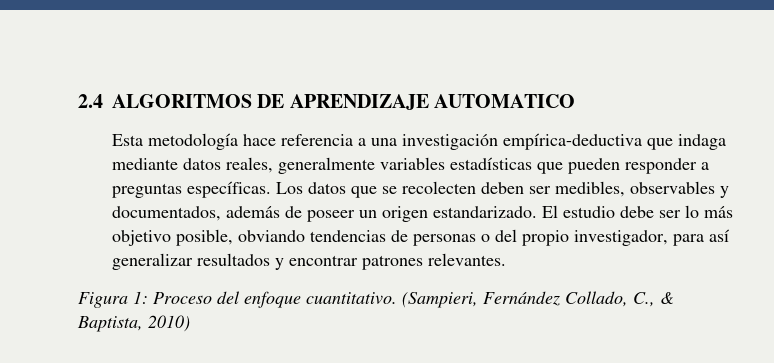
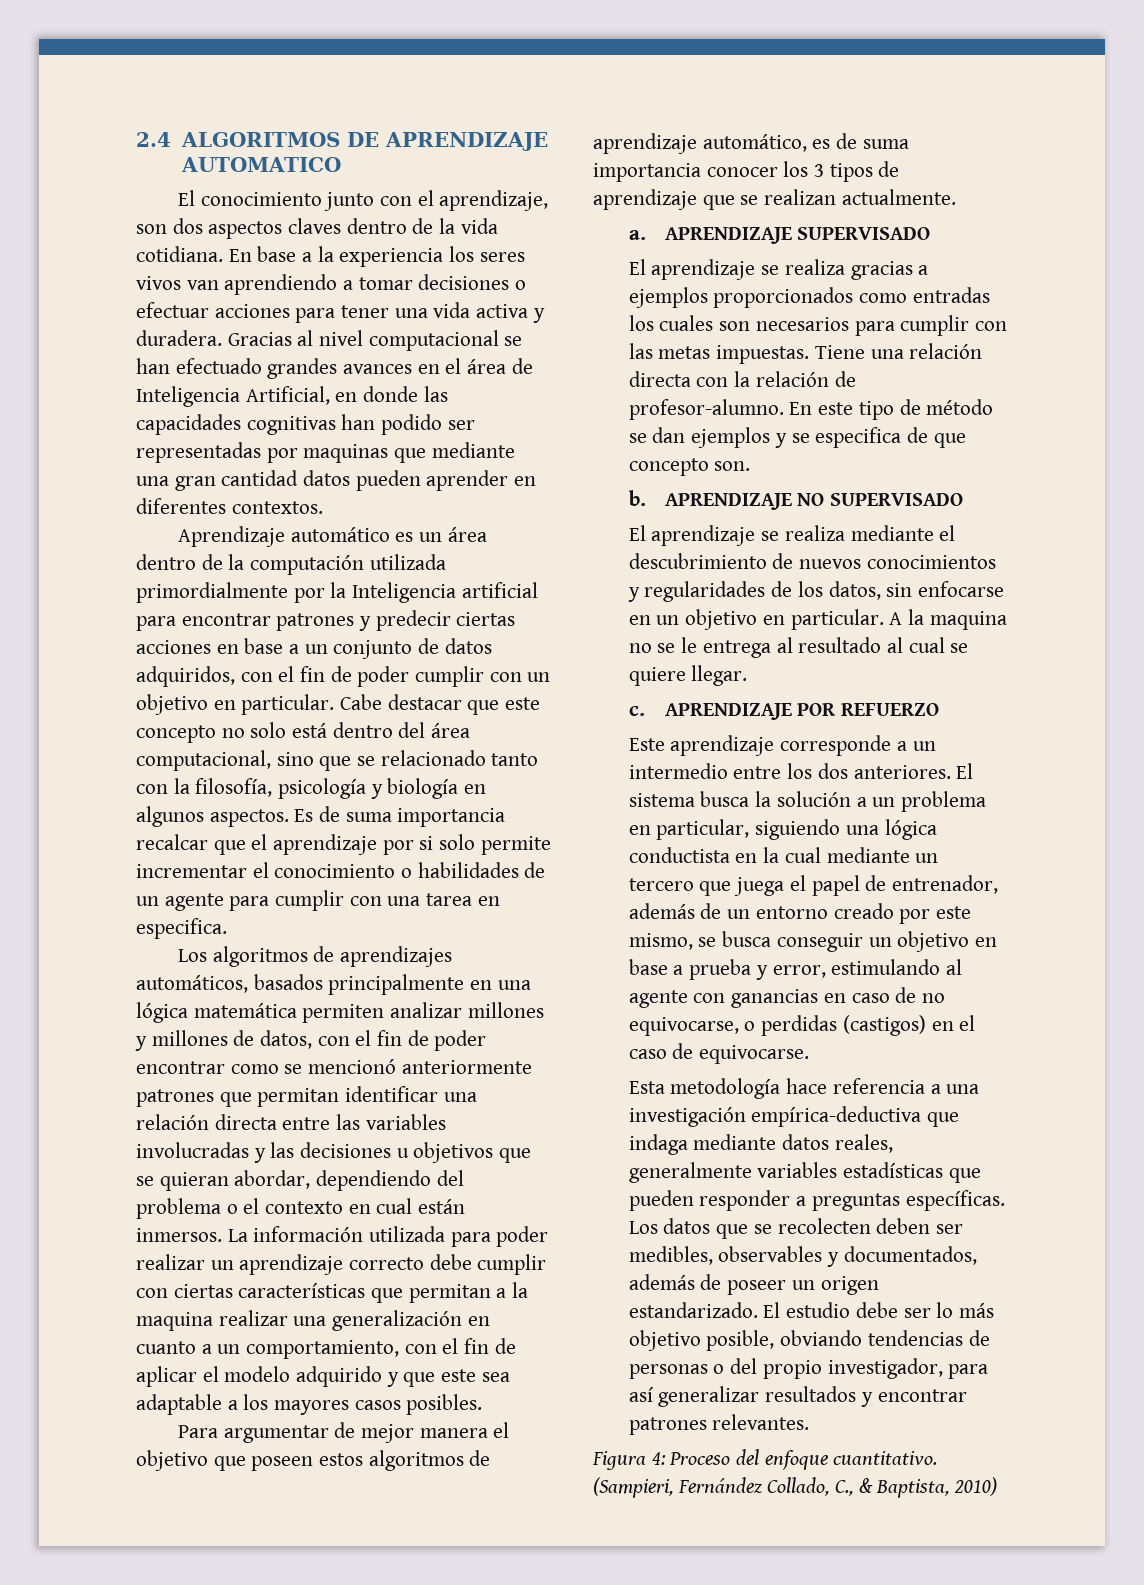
(576, 101) none -> [177,190,549,211] [136,218,498,239] [136,246,525,267] [136,274,527,295] [136,302,545,323] [136,330,523,351] [136,358,533,379] [136,386,448,407] [136,414,475,435] [136,442,515,463] [136,470,537,491] [136,498,323,514] [177,526,487,547] [136,554,446,575] [136,582,538,603] [136,610,516,631] [136,638,492,659] [136,666,551,687] [136,694,541,715] [136,722,471,743] [136,750,539,771] [136,778,487,799] [136,806,506,827] [136,834,551,855] [136,862,546,878] [136,890,500,911] [136,918,227,939] [177,946,452,967] [136,974,531,995] [136,1002,544,1023] [135,1030,487,1051] [136,1059,532,1074] [136,1086,477,1107] [136,1114,446,1130] [136,1142,532,1163] [136,1170,464,1191] [136,1198,466,1219] [136,1226,549,1247] [136,1254,547,1275] [136,1282,529,1303] [136,1310,490,1331] [136,1338,516,1359] [136,1366,510,1387] [136,1394,483,1415] [177,1422,510,1443] [136,1450,491,1471] [593,133,909,154] [593,161,900,182] [593,189,956,210] [628,227,931,244] [628,259,929,280] [628,287,990,308] [628,315,1007,336] [628,343,983,364] [628,371,856,387] [628,399,994,420] [628,427,966,448] [628,458,751,476] [628,490,963,510] [628,525,956,546] [628,553,996,569] [627,581,1004,602] [628,609,1007,630] [628,637,969,658] [628,665,748,686] [628,703,939,720] [628,735,936,756] [628,763,974,779] [628,791,986,812] [628,819,937,840] [628,847,939,863] [628,875,998,896] [628,903,971,924] [628,931,997,952] [628,959,962,980] [628,987,945,1008] [628,1015,976,1036] [628,1043,810,1064] // El conocimiento junto con el aprendizaje, son dos aspectos claves dentro de la vida cotidiana. En base a la experiencia los seres vivos van aprendiendo a tomar decisiones o efectuar acciones para tener una vida activa y duradera. Gracias al nivel computacional se han efectuado grandes avances en el área de Inteligencia Artificial, en donde las capacidades cognitivas han podido ser representadas por maquinas que mediante una gran cantidad datos pueden aprender en diferentes contextos. // Aprendizaje automático es un área dentro de la computación utilizada primordialmente por la Inteligencia artificial para encontrar patrones y predecir ciertas acciones en base a un conjunto de datos adquiridos, con el fin de poder cumplir con un objetivo en particular. Cabe destacar que este concepto no solo está dentro del área computacional, sino que se relacionado tanto con la filosofía, psicología y biología en algunos aspectos. Es de suma importancia recalcar que el aprendizaje por si solo permite incrementar el conocimiento o habilidades de un agente para cumplir con una tarea en especifica. // Los algoritmos de aprendizajes automáticos, basados principalmente en una lógica matemática permiten analizar millones y millones de datos, con el fin de poder encontrar como se mencionó anteriormente patrones que permitan identificar una relación directa entre las variables involucradas y las decisiones u objetivos que se quieran abordar, dependiendo del problema o el contexto en cual están inmersos. La información utilizada para poder realizar un aprendizaje correcto debe cumplir con ciertas características que permitan a la maquina realizar una generalización en cuanto a un comportamiento, con el fin de aplicar el modelo adquirido y que este sea adaptable a los mayores casos posibles. // Para argumentar de mejor manera el objetivo que poseen estos algoritmos de aprendizaje automático, es de suma importancia conocer los 3 tipos de aprendizaje que se realizan actualmente. // a. APRENDIZAJE SUPERVISADO // El aprendizaje se realiza gracias a ejemplos proporcionados como entradas los cuales son necesarios para cumplir con las metas impuestas. Tiene una relación directa con la relación de profesor-alumno. En este tipo de método se dan ejemplos y se especifica de que concepto son. // b. APRENDIZAJE NO SUPERVISADO // El aprendizaje se realiza mediante el descubrimiento de nuevos conocimientos y regularidades de los datos, sin enfocarse en un objetivo en particular. A la maquina no se le entrega al resultado al cual se quiere llegar. // c. APRENDIZAJE POR REFUERZO // Este aprendizaje corresponde a un intermedio entre los dos anteriores. El sistema busca la solución a un problema en particular, siguiendo una lógica conductista en la cual mediante un tercero que juega el papel de entrenador, además de un entorno creado por este mismo, se busca conseguir un objetivo en base a prueba y error, estimulando al agente con ganancias en caso de no equivocarse, o perdidas (castigos) en el caso de equivocarse.
[133,291,148,304] 1: -> [651,1452,666,1465] 4:

